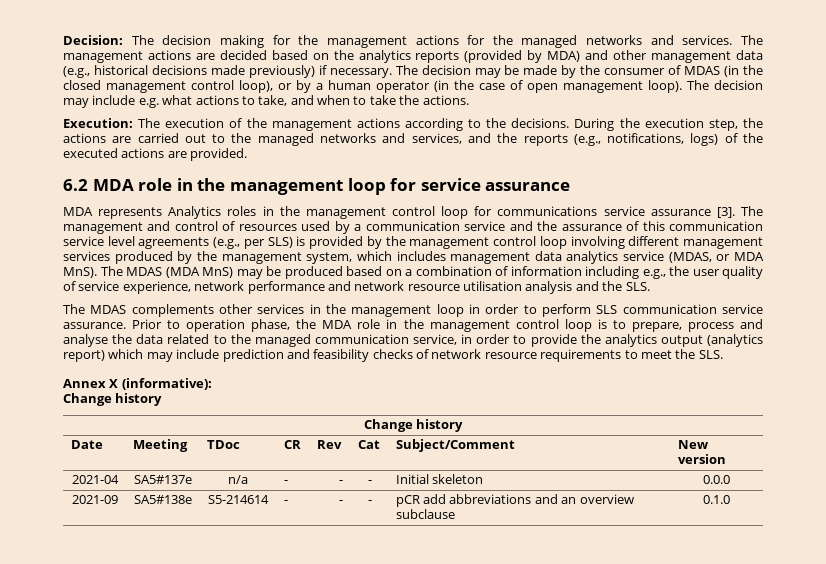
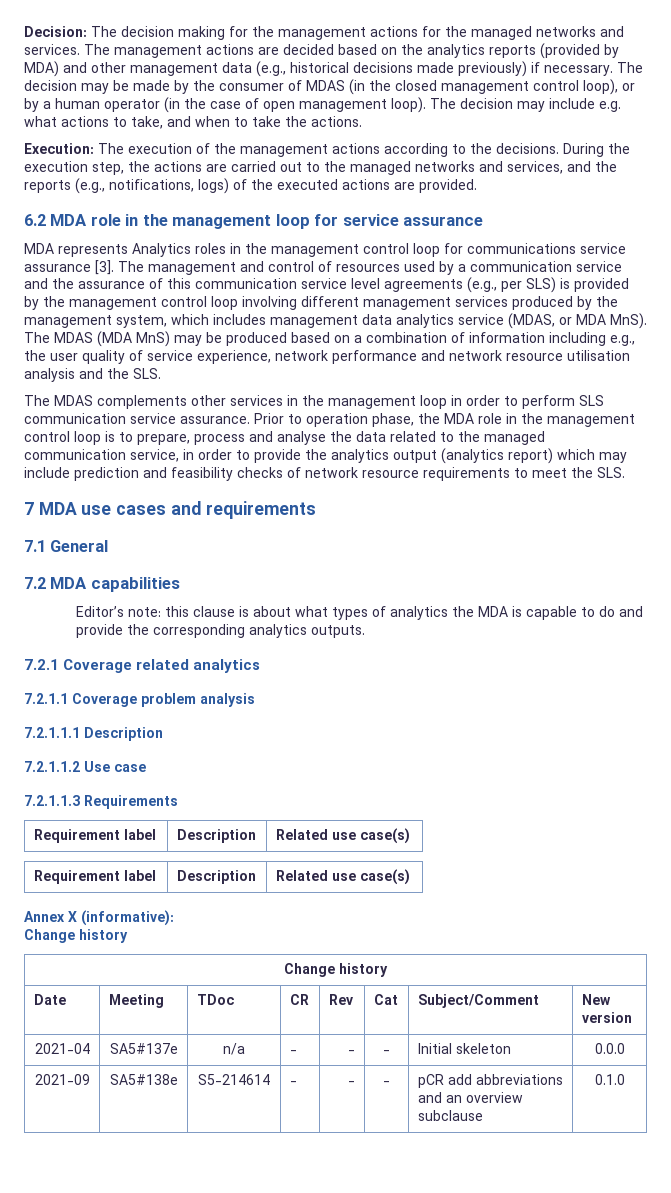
(723, 354) none -> [24,501,316,519] [24,540,109,552] [24,577,180,592] [75,606,643,620] [75,624,365,638] [24,659,261,673] [24,693,255,707] [24,727,163,741] [24,761,146,772] [24,795,178,809] [33,829,156,843] [176,829,256,843] [275,828,410,844] [33,870,156,884] [176,870,256,884] [275,869,410,885] // 7 MDA use cases and requirements // 7.1 General // 7.2 MDA capabilities // Editor’s note: this clause is about what types of analytics the MDA is capable to do and provide the corresponding analytics outputs. // 7.2.1 Coverage related analytics // 7.2.1.1 Coverage problem analysis // 7.2.1.1.1 Description // 7.2.1.1.2 Use case // 7.2.1.1.3 Requirements // Requirement label | Description | Related use case(s) // Requirement label | Description | Related use case(s)

